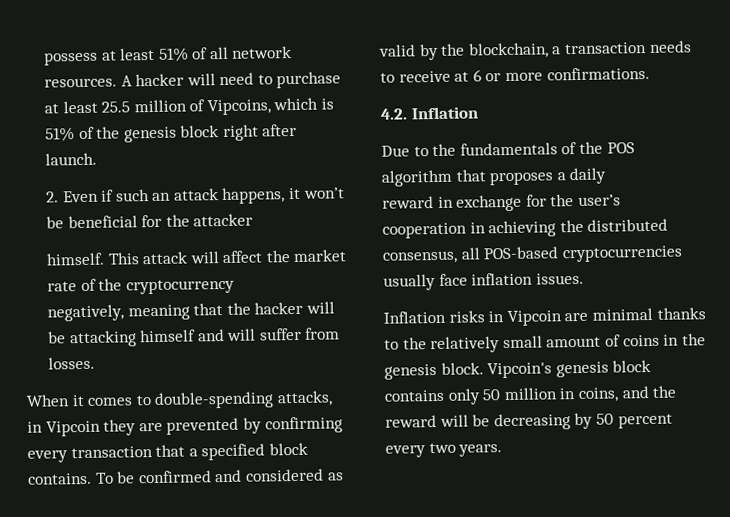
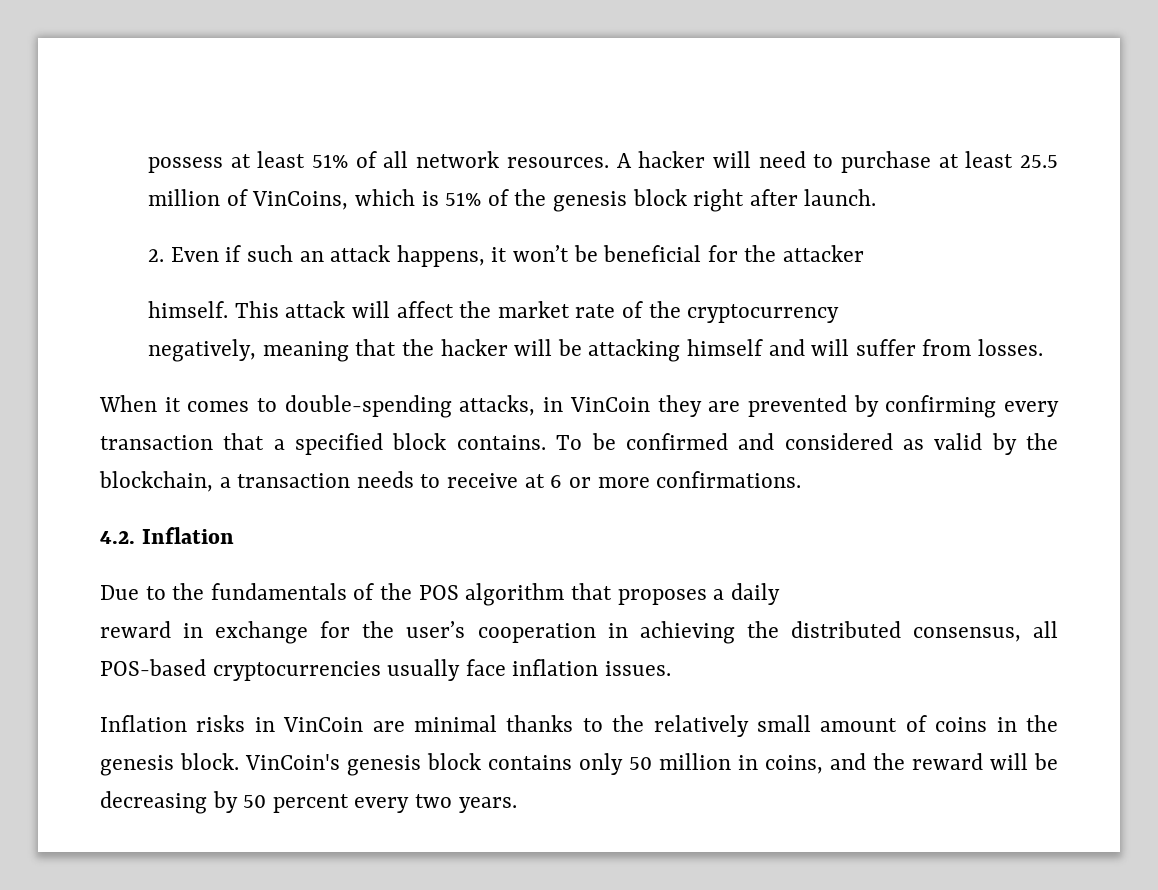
[206,99,271,116] Vipcoins, -> [252,191,349,210] VinCoins,
[45,420,101,437] Vipcoin -> [569,397,650,412] VinCoin
[506,310,562,326] Vipcoin -> [283,717,364,732] VinCoin
[487,362,553,379] Vipcoin's -> [245,754,340,770] VinCoin's

